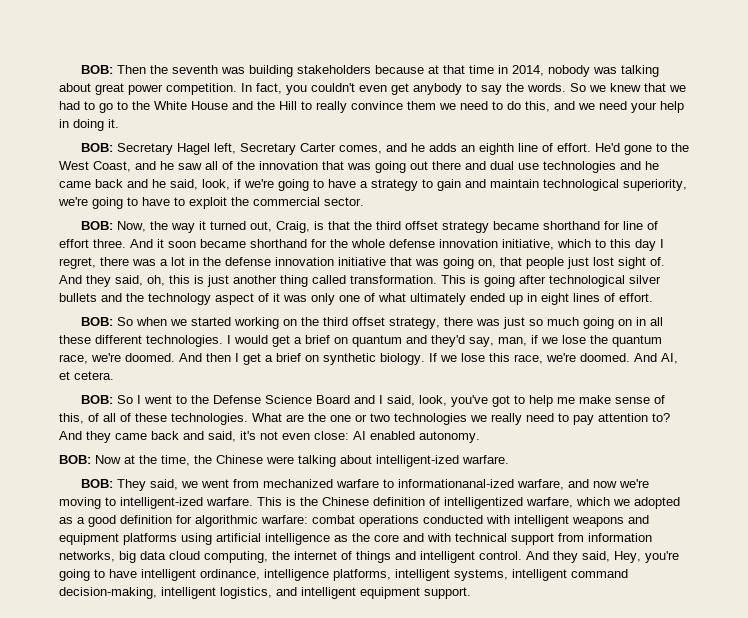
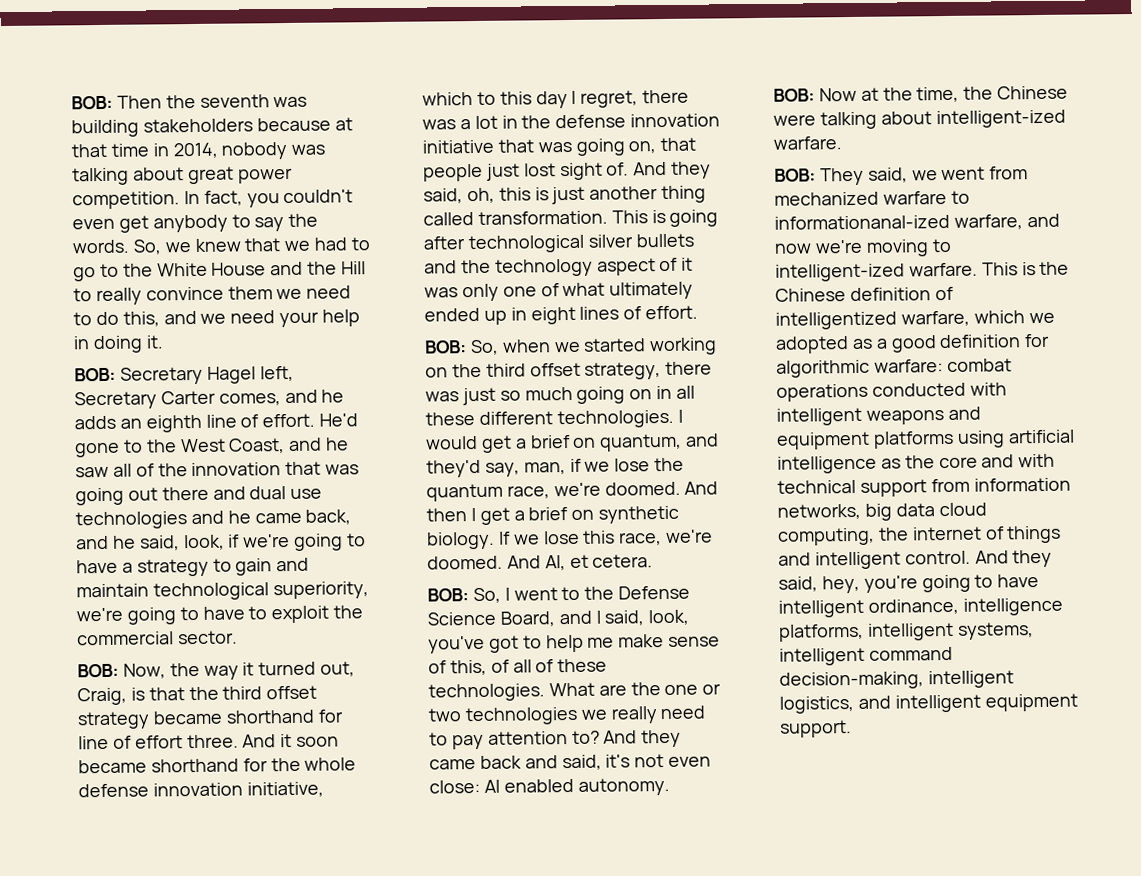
[570,83,586,92] So -> [132,239,162,255] So,
[95,179,123,188] back -> [305,509,352,525] back,
[116,317,133,326] So -> [469,339,499,356] So,
[352,335,402,347] quantum -> [599,433,683,452] quantum,
[116,395,133,404] So -> [472,587,501,604] So,
[315,395,350,404] Board -> [499,611,556,627] Board,
[614,551,641,563] Hey, -> [821,575,860,594] hey,

